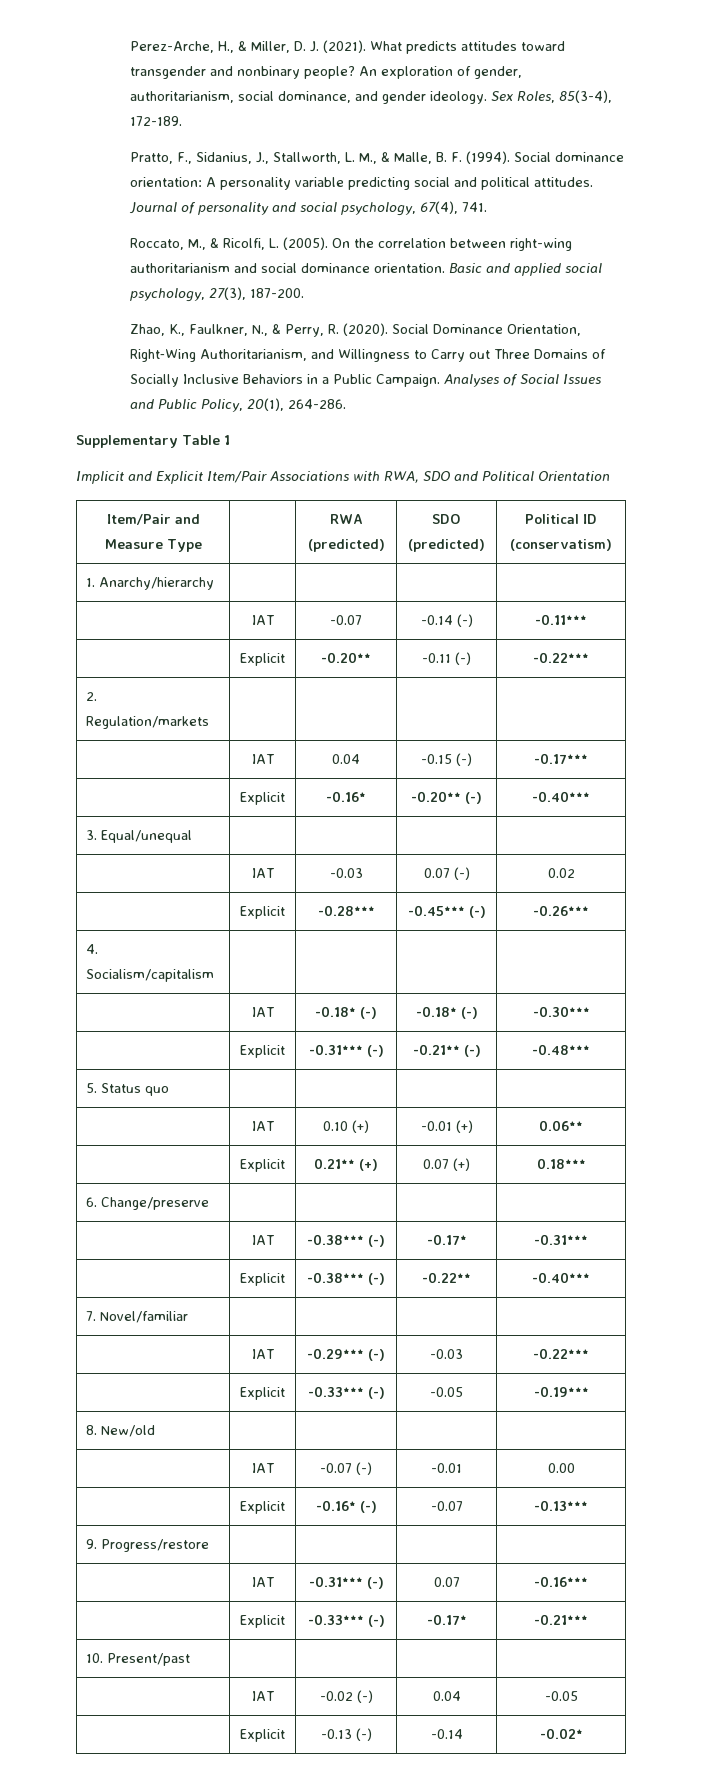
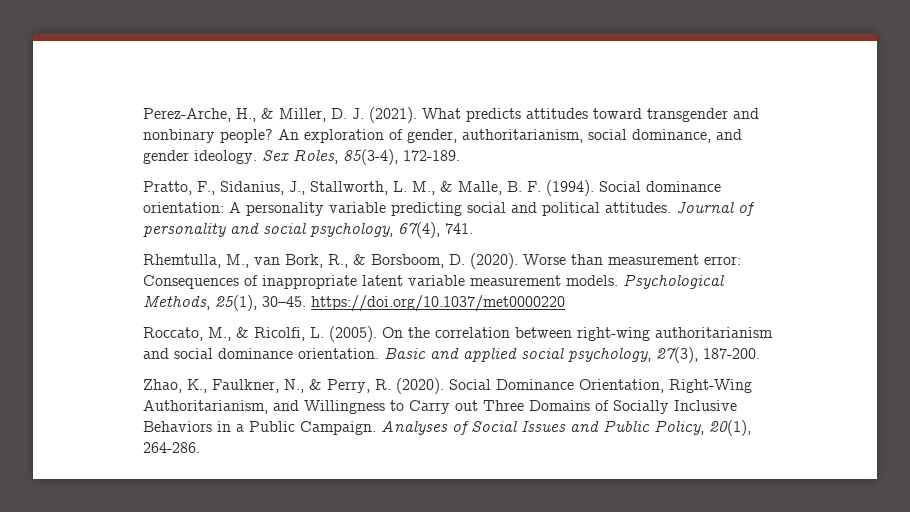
(487, 207) none -> [143,253,742,269] [143,274,725,289] [143,295,566,312] // Rhemtulla, M., van Bork, R., & Borsboom, D. (2020). Worse than measurement error: Consequences of inappropriate latent variable measurement models. Psychological Methods, 25(1), 30–45. https://doi.org/10.1037/met0000220
[76,435,230,448] [76,471,610,484] [106,514,200,525] [104,539,202,552] [329,514,363,524] [307,539,385,552] [432,514,461,524] [408,539,485,552] [525,514,597,524] [510,539,612,551] [86,577,215,590] [251,615,274,625] [330,615,362,625] [420,614,473,627] [535,614,587,625] [240,653,285,666] [321,652,371,663] [422,652,471,665] [533,652,589,663] [86,692,98,701] [86,716,210,729] [251,754,274,764] [332,754,360,764] [421,753,472,766] [534,753,588,764] [240,792,285,805] [326,791,366,802] [411,791,482,804] [532,791,590,802] [86,830,193,843] [251,868,274,878] [329,868,363,878] [423,867,470,880] [547,868,575,878] [240,906,285,919] [317,905,375,916] [407,905,486,918] [533,905,589,916] [86,944,99,954] [86,969,215,982] [251,1007,274,1017] [315,1006,377,1019] [415,1006,478,1019] [532,1006,590,1017] [240,1045,285,1058] [308,1044,384,1057] [412,1044,481,1057] [532,1044,590,1055] [86,1083,170,1096] [251,1121,274,1131] [323,1120,369,1133] [420,1120,473,1133] [539,1120,583,1131] [240,1159,285,1172] [314,1158,378,1171] [423,1158,470,1171] [536,1158,586,1169] [86,1197,210,1210] [251,1235,274,1245] [307,1234,385,1247] [426,1234,467,1245] [534,1234,588,1245] [240,1273,285,1286] [307,1272,385,1285] [422,1272,471,1283] [532,1272,590,1283] [86,1311,189,1323] [251,1349,274,1359] [307,1348,385,1361] [430,1349,463,1359] [533,1348,589,1359] [240,1387,285,1400] [307,1386,385,1399] [430,1387,463,1397] [533,1386,589,1397] [86,1425,156,1437] [251,1463,274,1473] [320,1462,372,1475] [431,1463,462,1473] [547,1463,575,1473] [240,1501,285,1514] [315,1500,377,1513] [430,1501,463,1511] [534,1500,588,1511] [86,1539,210,1552] [251,1577,274,1587] [308,1576,384,1589] [433,1577,460,1587] [534,1576,588,1587] [240,1615,285,1628] [307,1614,385,1627] [426,1614,467,1625] [534,1614,588,1625] [86,1653,191,1666] [251,1691,274,1701] [319,1690,373,1703] [432,1691,461,1701] [544,1691,578,1701] [240,1729,285,1742] [320,1728,372,1741] [430,1729,463,1739] [539,1728,583,1739] // Supplementary Table 1 // Implicit and Explicit Item/Pair Associations with RWA, SDO and Political Orientation // Item/Pair and Measure Type | | RWA (predicted) | SDO (predicted) | Political ID (conservatism) // 1. Anarchy/hierarchy | | | | // | IAT | -0.07 | -0.14 (-) | -0.11*** // | Explicit | -0.20** | -0.11 (-) | -0.22*** // 2. Regulation/markets | | | | // | IAT | 0.04 | -0.15 (-) | -0.17*** // | Explicit | -0.16* | -0.20** (-) | -0.40*** // 3. Equal/unequal | | | | // | IAT | -0.03 | 0.07 (-) | 0.02 // | Explicit | -0.28*** | -0.45*** (-) | -0.26*** // 4. Socialism/capitalism | | | | // | IAT | -0.18* (-) | -0.18* (-) | -0.30*** // | Explicit | -0.31*** (-) | -0.21** (-) | -0.48*** // 5. Status quo | | | | // | IAT | 0.10 (+) | -0.01 (+) | 0.06** // | Explicit | 0.21** (+) | 0.07 (+) | 0.18*** // 6. Change/preserve | | | | // | IAT | -0.38*** (-) | -0.17* | -0.31*** // | Explicit | -0.38*** (-) | -0.22** | -0.40*** // 7. Novel/familiar | | | | // | IAT | -0.29*** (-) | -0.03 | -0.22*** // | Explicit | -0.33*** (-) | -0.05 | -0.19*** // 8. New/old | | | | // | IAT | -0.07 (-) | -0.01 | 0.00 // | Explicit | -0.16* (-) | -0.07 | -0.13*** // 9. Progress/restore | | | | // | IAT | -0.31*** (-) | 0.07 | -0.16*** // | Explicit | -0.33*** (-) | -0.17* | -0.21*** // 10. Present/past | | | | // | IAT | -0.02 (-) | 0.04 | -0.05 // | Explicit | -0.13 (-) | -0.14 | -0.02* -> (201, 447) none

